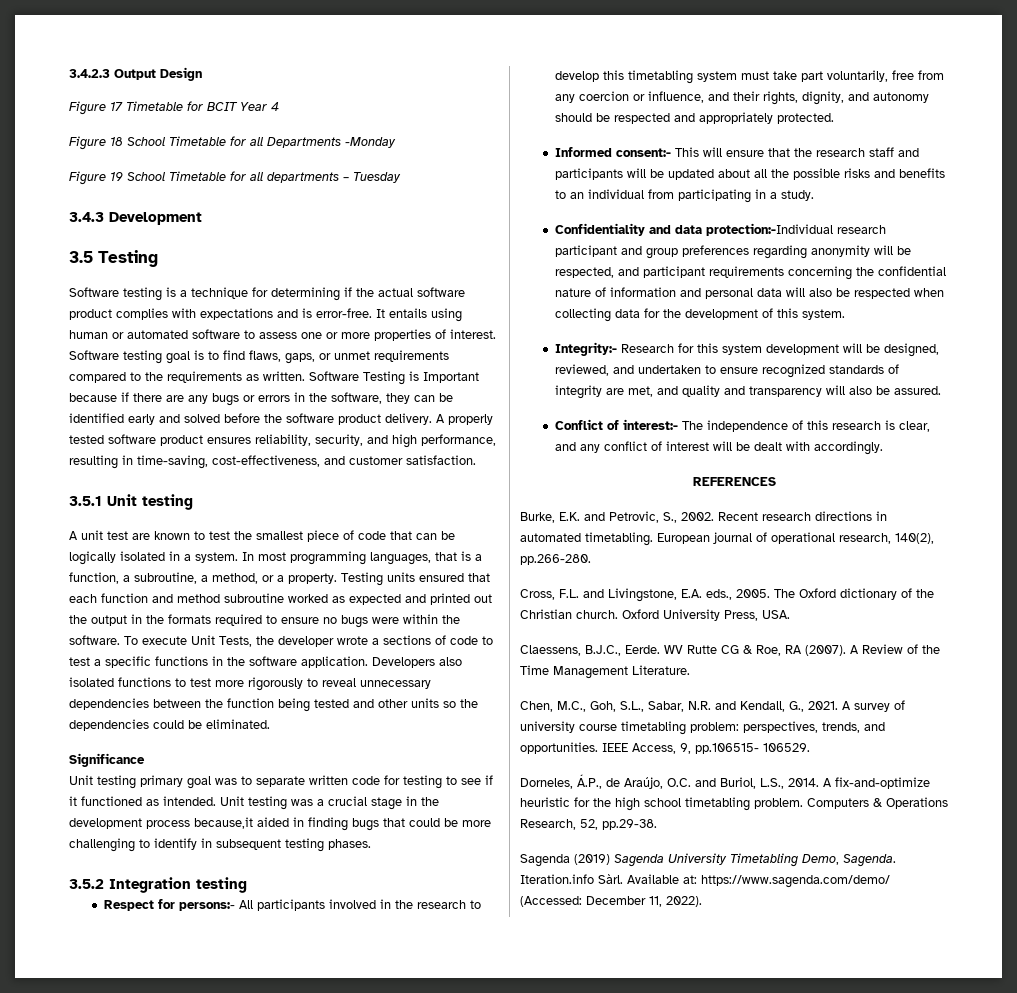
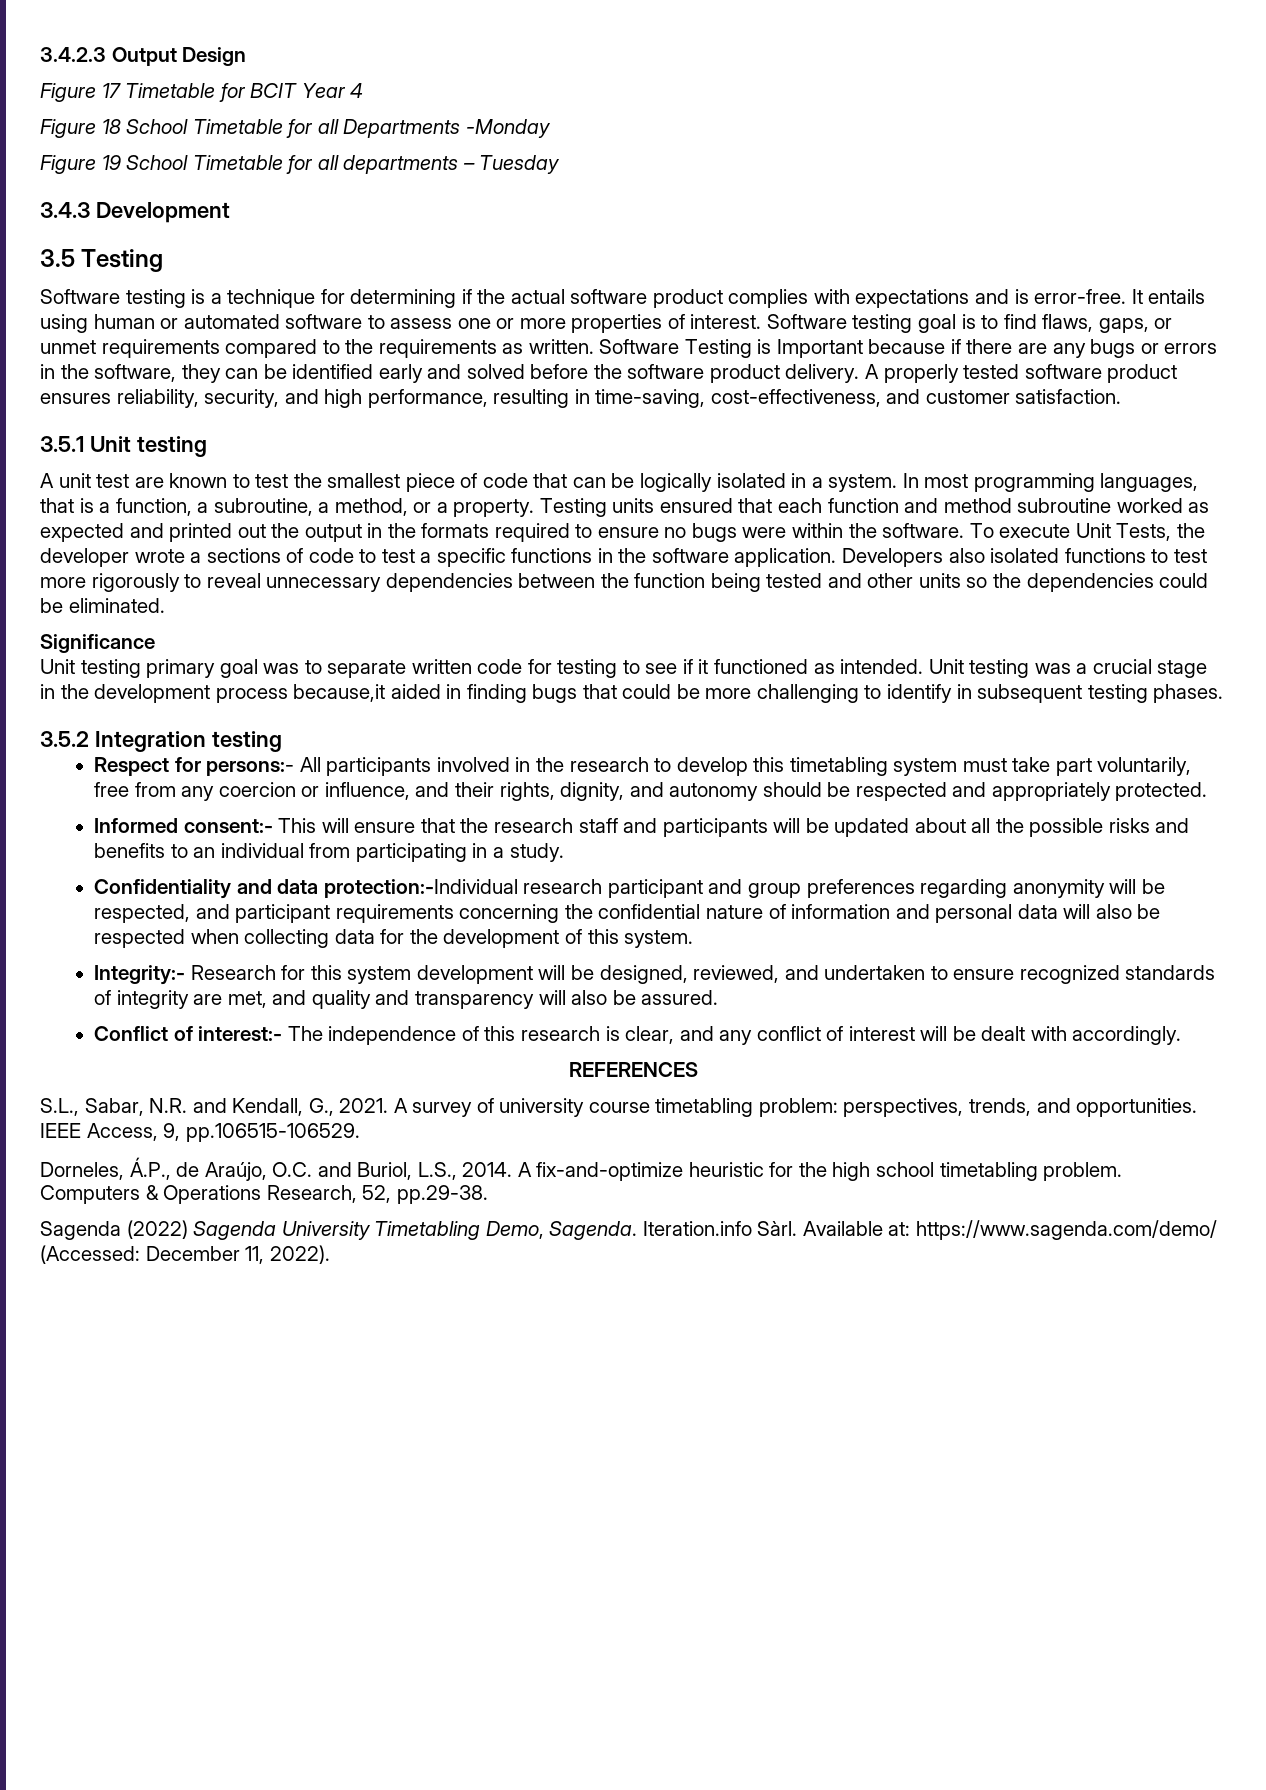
[520,511,887,523] [520,532,934,546] [520,554,591,565] [520,588,934,602] [520,609,790,621] [520,644,940,656] [520,665,690,679] [520,701,616,712] Burke, E.K. and Petrovic, S., 2002. Recent research directions in automated timetabling. European journal of operational research, 140(2), pp.266-280. // Cross, F.L. and Livingstone, E.A. eds., 2005. The Oxford dictionary of the Christian church. Oxford University Press, USA. // Claessens, B.J.C., Eerde. WV Rutte CG & Roe, RA (2007). A Review of the Time Management Literature. // Chen, M.C., Goh, -> (698, 1069) none
[695,743,810,754] pp.106515- 106529. -> [185,1123,360,1142] pp.106515-106529.
[574,854,610,865] (2019) -> [126,1220,188,1239] (2022)

